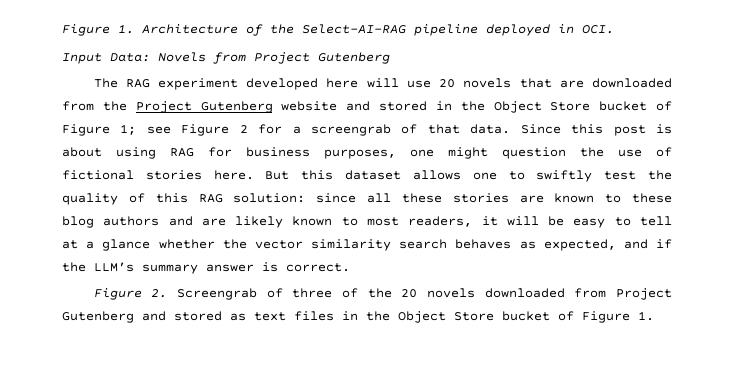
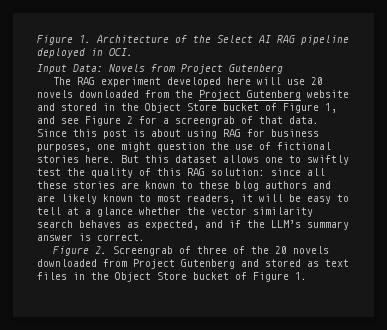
[302,24,406,34] Select-AI-RAG -> [217,35,295,43] Select AI RAG
[519,78,584,88] that are -> (73, 94) none
[120,124,137,135] 1; -> [325,103,337,113] [37,116,55,124] 1, and

